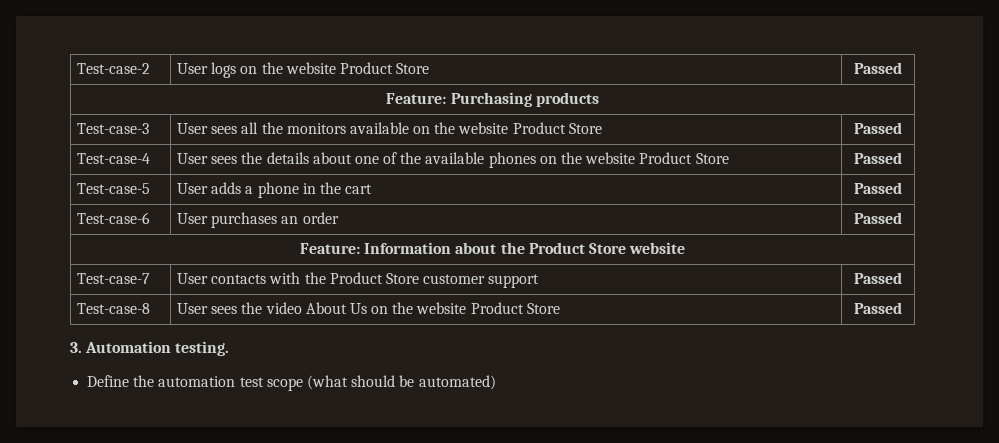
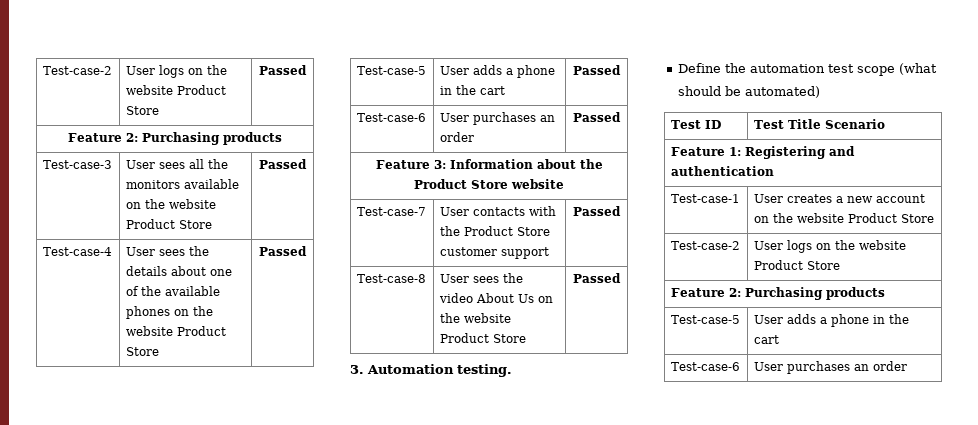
[386,93,447,104] Feature: -> [67,133,138,142] Feature 2:
[299,243,360,254] Feature: -> [375,160,446,169] Feature 3:
(496, 382) none -> [670,120,721,129] [753,119,885,129] [670,146,855,159] [670,166,774,176] [670,194,740,203] [753,194,925,203] [753,213,934,223] [670,241,740,250] [753,240,906,253] [753,260,840,270] [670,287,885,300] [670,315,740,324] [753,314,909,327] [753,335,779,344] [670,362,740,371] [753,361,907,374] // Test ID | Test Title Scenario // Feature 1: Registering and authentication // Test-case-1 | User creates a new account on the website Product Store // Test-case-2 | User logs on the website Product Store // Feature 2: Purchasing products // Test-case-5 | User adds a phone in the cart // Test-case-6 | User purchases an order

